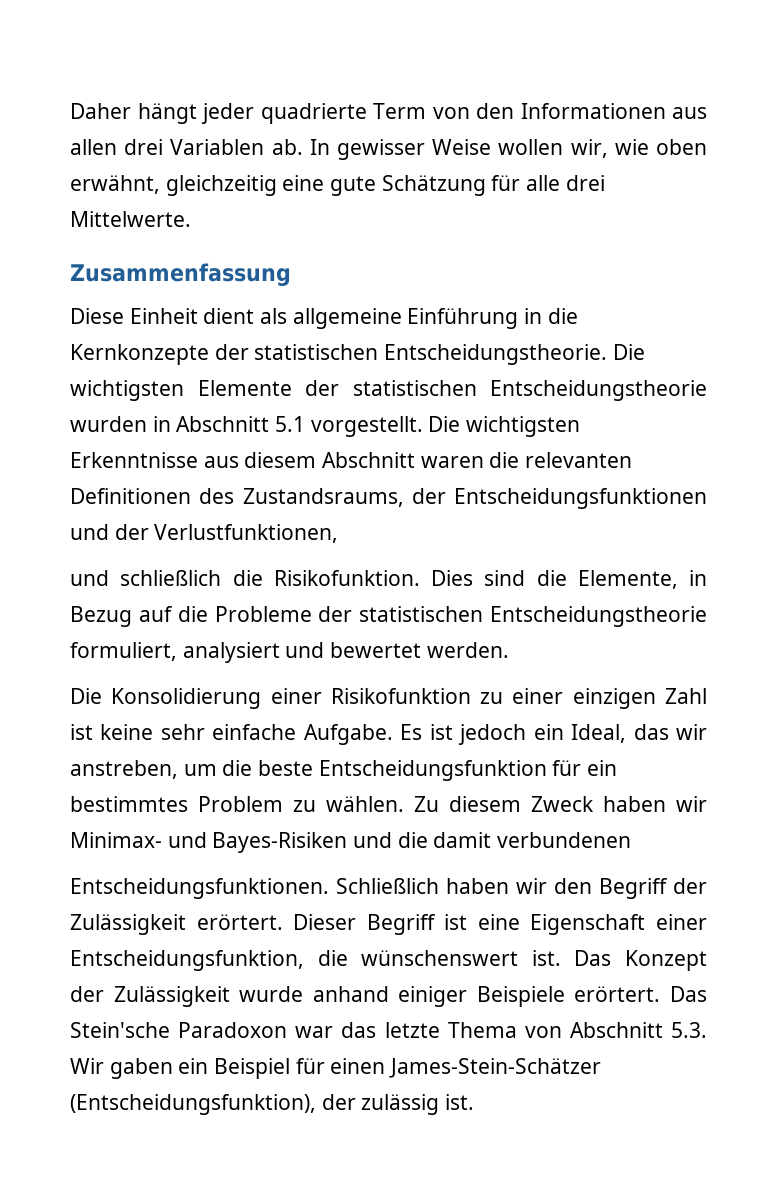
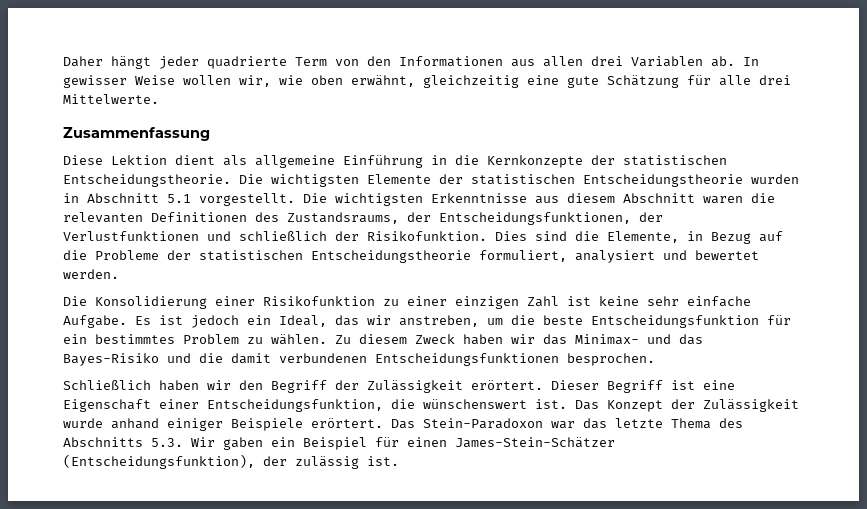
[129,308,198,324] Einheit -> [111,155,167,165] Lektion
[453,488,707,509] [70,524,339,543] Entscheidungsfunktionen und der Verlustfunktionen, // -> [439,212,663,225] [63,231,199,241] Entscheidungsfunktionen, der Verlustfunktionen
[232,570,263,586] die -> [335,231,359,241] der
(707, 804) none -> [543,334,567,345] das
[212,832,348,853] Bayes-Risiken -> [679,334,703,345] [63,353,159,366] das Bayes-Risiko
[70,878,329,899] // Entscheidungsfunktionen. -> [375,353,655,366] Entscheidungsfunktionen besprochen. //
[70,1022,288,1038] Stein'sche Paradoxon -> [423,418,543,429] Stein-Paradoxon
[524,1022,663,1038] von Abschnitt -> [719,418,743,428] [63,437,143,447] des Abschnitts

